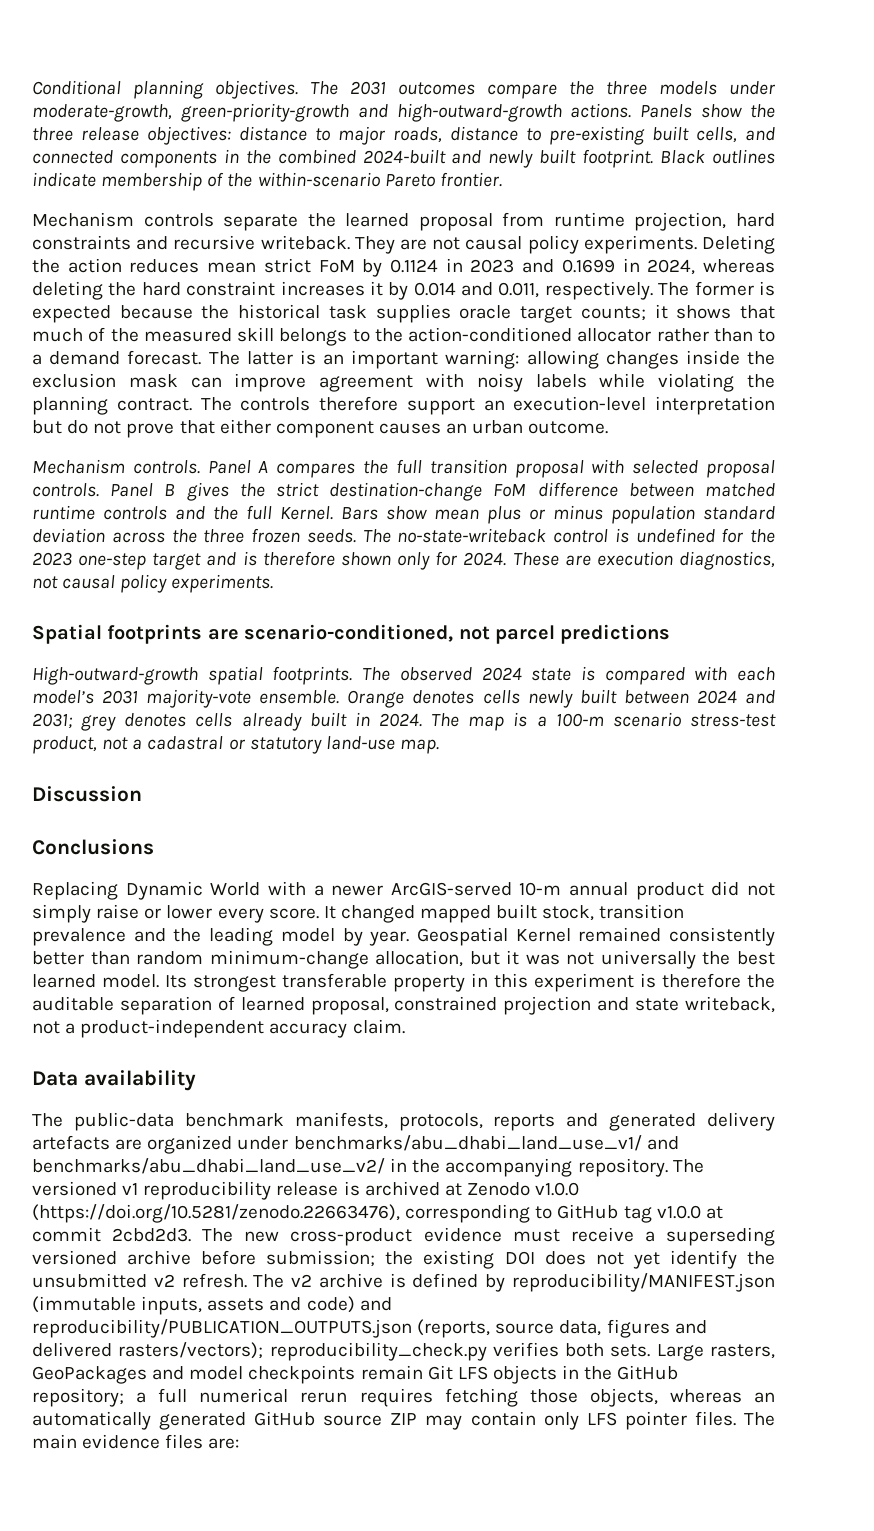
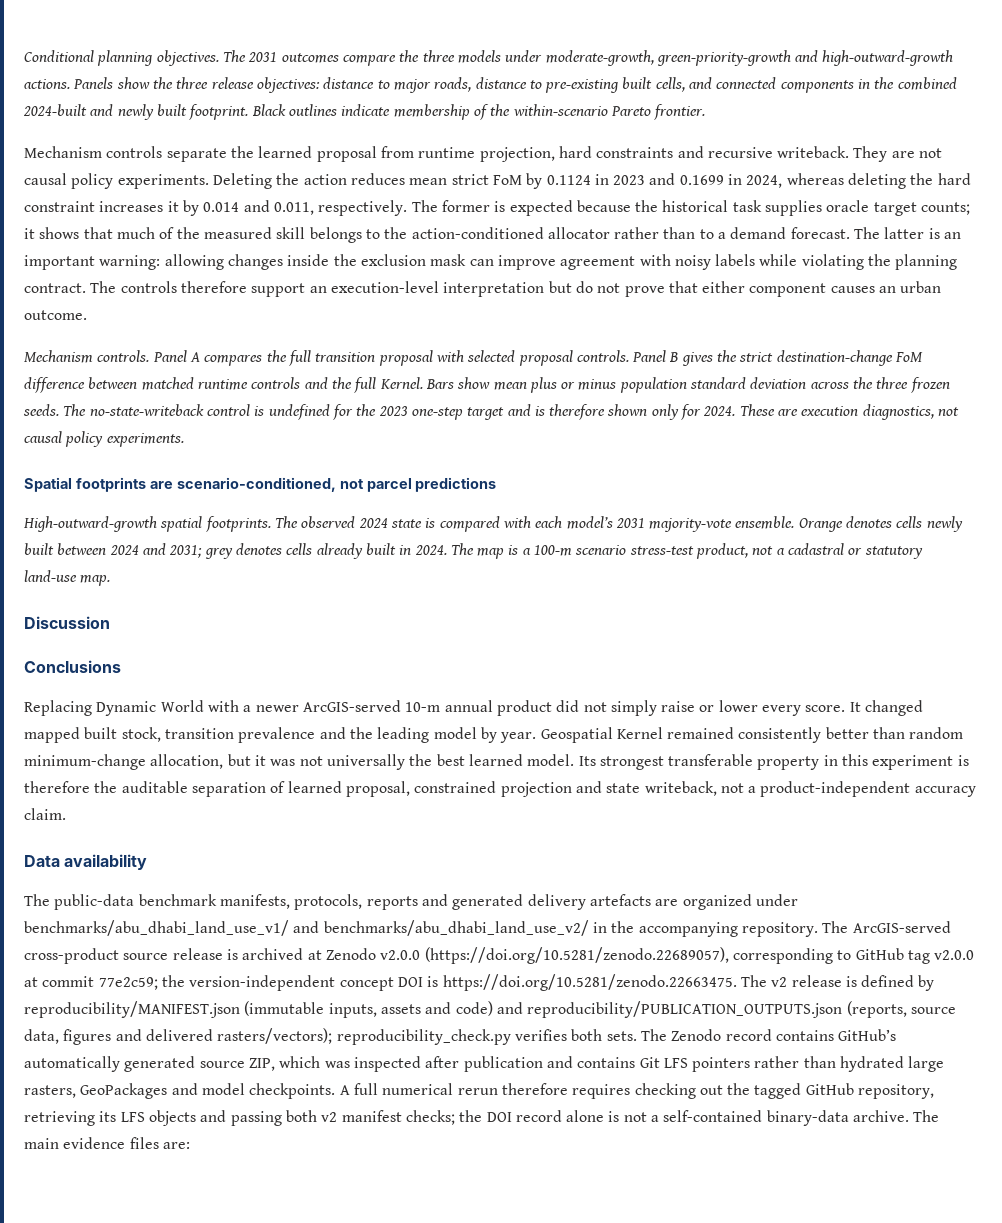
[32,1181,272,1200] versioned v1 reproducibility -> [852,921,951,933] [24,948,169,964] ArcGIS-served cross-product source
[535,1182,580,1196] [32,1204,400,1223] v1.0.0 (https://doi.org/10.5281/zenodo.22663476), -> [380,947,729,964] v2.0.0 (https://doi.org/10.5281/zenodo.22689057),
[656,1205,701,1219] v1.0.0 -> [934,950,975,960] v2.0.0
[112,1227,775,1246] [32,1250,776,1269] [32,1273,247,1288] 2cbd2d3. The new cross-product evidence must receive a superseding versioned archive before submission; the existing DOI does not yet identify the unsubmitted v2 refresh. -> [98,974,737,991] 77e2c59; the version-independent concept DOI is https://doi.org/10.5281/zenodo.22663475.
[318,1273,383,1288] archive -> [791,975,842,987] release
[656,1344,776,1361] [32,1365,679,1384] [32,1388,776,1407] [32,1411,736,1430] Large rasters, GeoPackages and model checkpoints remain Git LFS objects in the GitHub repository; a full numerical rerun requires fetching those objects, whereas an automatically generated GitHub source ZIP may contain only LFS pointer files. -> [640,1029,897,1041] [24,1056,945,1072] [24,1083,935,1099] [24,1110,910,1126] The Zenodo record contains GitHub’s automatically generated source ZIP, which was inspected after publication and contains Git LFS pointers rather than hydrated large rasters, GeoPackages and model checkpoints. A full numerical rerun therefore requires checking out the tagged GitHub repository, retrieving its LFS objects and passing both v2 manifest checks; the DOI record alone is not a self-contained binary-data archive.

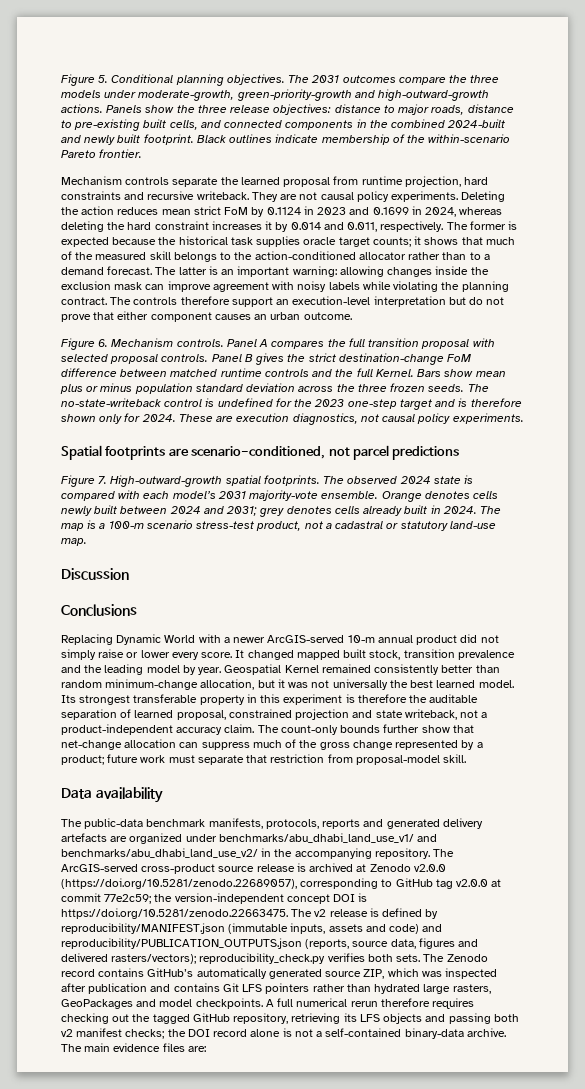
(24, 56) none -> [61,74,109,86] Figure 5.
(87, 315) none -> [61,338,109,350] Figure 6.
(497, 484) none -> [61,475,108,487] Figure 7.
(66, 814) none -> [257,724,474,735] [61,739,483,750] [61,754,467,765] The count-only bounds further show that net-change allocation can suppress much of the gross change represented by a product; future work must separate that restriction from proposal-model skill.

